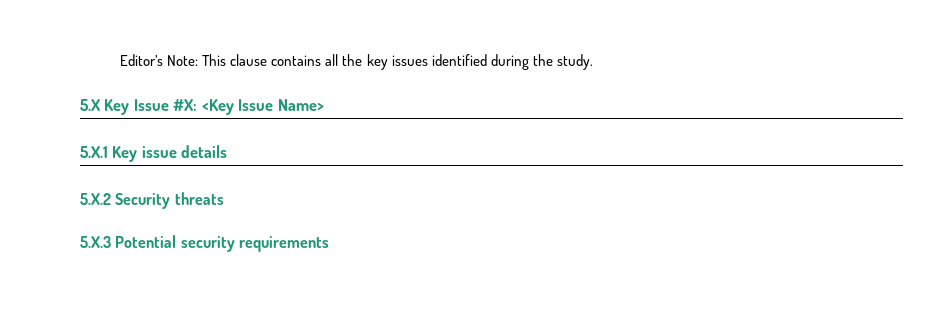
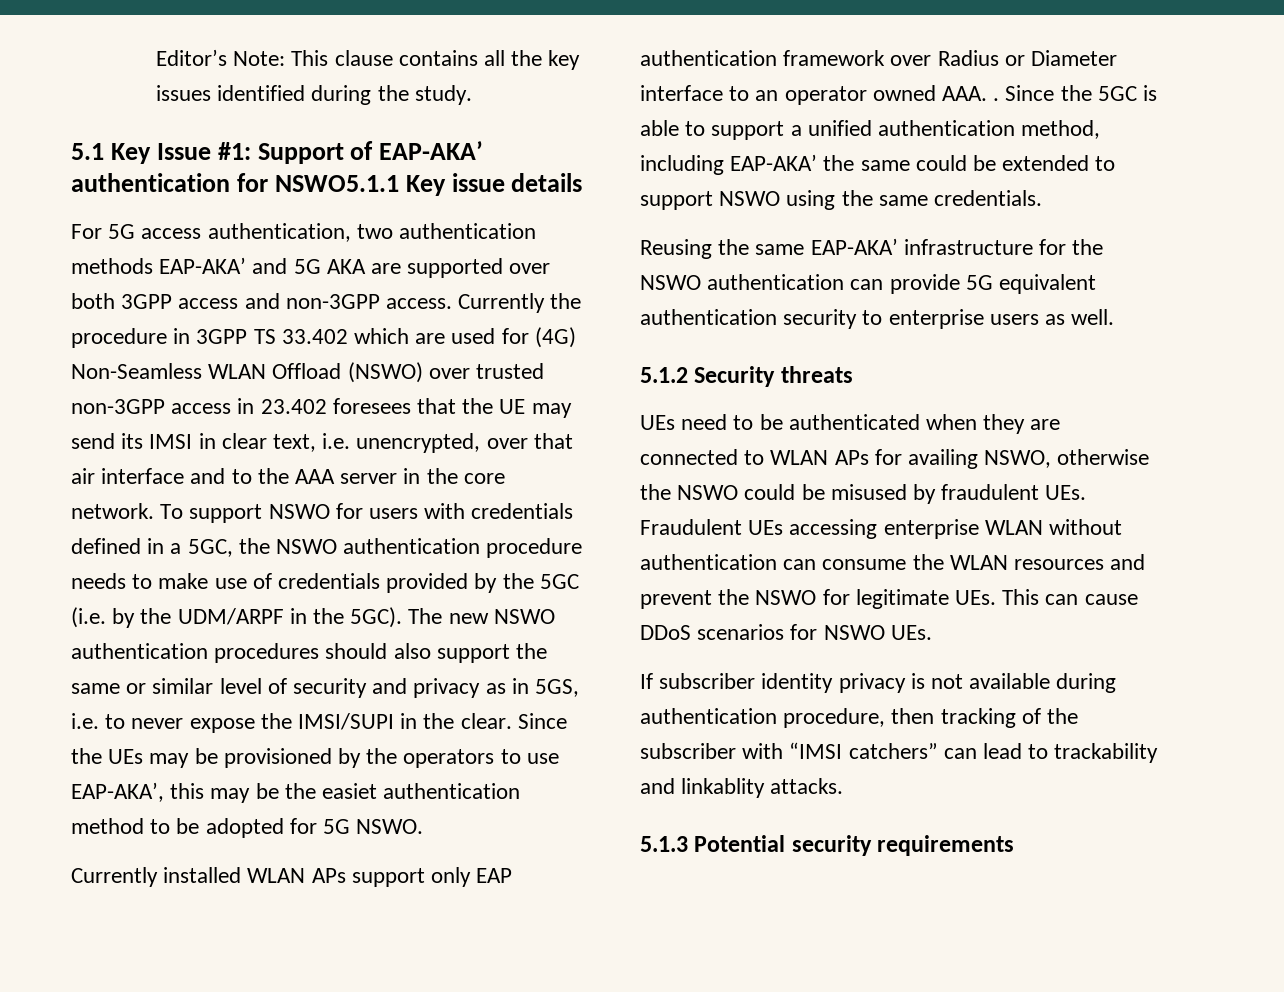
[80,99,101,111] 5.X -> [71,143,104,160] 5.1
[173,99,324,115] [80,145,228,162] [80,192,224,209] [80,236,111,248] #X: <Key Issue Name> // 5.X.1 Key issue details // 5.X.2 Security threats // 5.X.3 -> [217,141,484,164] [71,173,583,196] [71,223,537,242] [71,257,551,278] [71,293,582,313] [71,327,576,348] [71,362,545,383] [71,398,572,418] [71,433,573,453] [71,468,505,484] [71,503,574,523] [71,538,583,558] [71,573,579,593] [71,607,555,628] [71,643,548,663] [71,678,580,698] [71,713,567,733] [71,748,559,768] [71,782,521,803] [71,818,424,838] [71,867,513,887] [640,50,1118,66] [640,85,1158,105] [640,120,1101,140] [640,154,1116,175] [640,190,1043,210] [640,238,1104,259] [640,274,1097,294] [640,309,1115,329] [640,366,853,387] [640,414,1061,434] [640,449,1150,469] [640,484,1087,504] [640,519,1123,539] [640,554,1146,570] [640,589,1138,609] [640,624,932,640] [640,673,1117,693] [640,708,1079,728] [640,742,1159,763] [640,778,844,798] [640,836,688,852] #1: Support of EAP-AKA’ authentication for NSWO5.1.1 Key issue details // For 5G access authentication, two authentication methods EAP-AKA’ and 5G AKA are supported over both 3GPP access and non-3GPP access. Currently the procedure in 3GPP TS 33.402 which are used for (4G) Non-Seamless WLAN Offload (NSWO) over trusted non-3GPP access in 23.402 foresees that the UE may send its IMSI in clear text, i.e. unencrypted, over that air interface and to the AAA server in the core network. To support NSWO for users with credentials defined in a 5GC, the NSWO authentication procedure needs to make use of credentials provided by the 5GC (i.e. by the UDM/ARPF in the 5GC). The new NSWO authentication procedures should also support the same or similar level of security and privacy as in 5GS, i.e. to never expose the IMSI/SUPI in the clear. Since the UEs may be provisioned by the operators to use EAP-AKA’, this may be the easiet authentication method to be adopted for 5G NSWO. // Currently installed WLAN APs support only EAP authentication framework over Radius or Diameter interface to an operator owned AAA. . Since the 5GC is able to support a unified authentication method, including EAP-AKA’ the same could be extended to support NSWO using the same credentials. // Reusing the same EAP-AKA’ infrastructure for the NSWO authentication can provide 5G equivalent authentication security to enterprise users as well. // 5.1.2 Security threats // UEs need to be authenticated when they are connected to WLAN APs for availing NSWO, otherwise the NSWO could be misused by fraudulent UEs. Fraudulent UEs accessing enterprise WLAN without authentication can consume the WLAN resources and prevent the NSWO for legitimate UEs. This can cause DDoS scenarios for NSWO UEs. // If subscriber identity privacy is not available during authentication procedure, then tracking of the subscriber with “IMSI catchers” can lead to trackability and linkablity attacks. // 5.1.3

